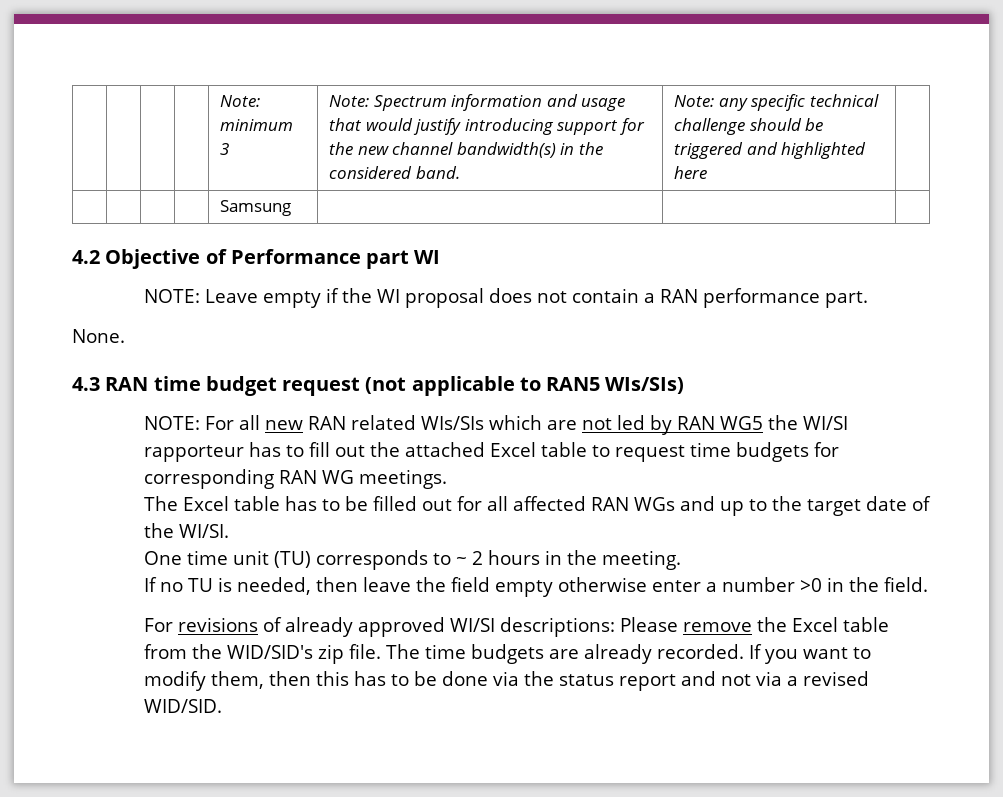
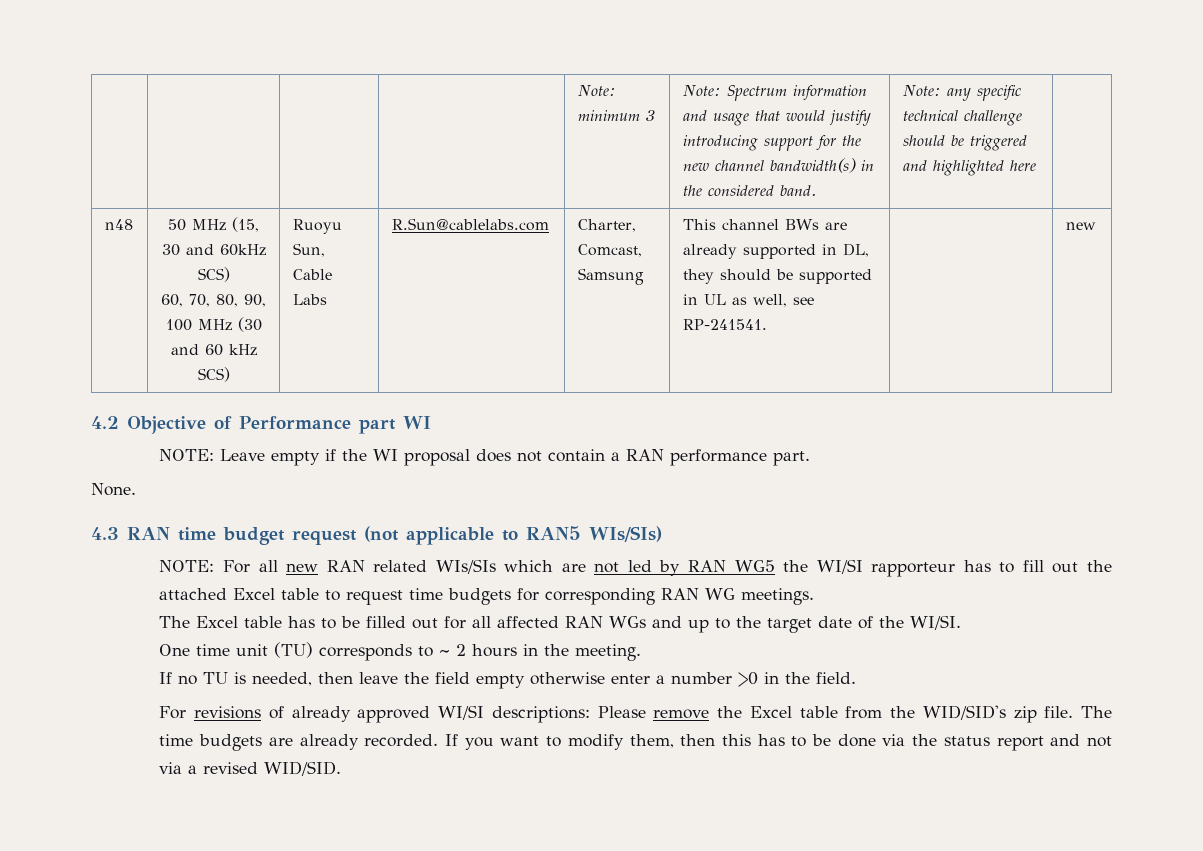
[220,200,292,216] | | | | Samsung | | | -> [104,219,133,230] [168,217,259,232] [161,244,266,256] [197,267,230,282] [161,294,266,307] [165,317,262,332] [170,344,257,356] [197,367,230,382] [292,219,342,234] [292,243,325,257] [292,269,332,280] [292,294,327,305] [391,218,549,231] [577,219,636,232] [577,244,642,257] [577,268,644,285] [682,219,847,230] [682,243,869,259] [682,269,872,284] [682,294,814,307] [682,319,767,330] [1065,222,1096,230] n48 | 50 MHz (15, 30 and 60kHz SCS) // 60, 70, 80, 90, 100 MHz (30 and 60 kHz SCS) | Ruoyu Sun, Cable Labs | R.Sun@cablelabs.com | Charter, Comcast, Samsung | This channel BWs are already supported in DL, they should be supported in UL as well, see RP-241541. | | new

